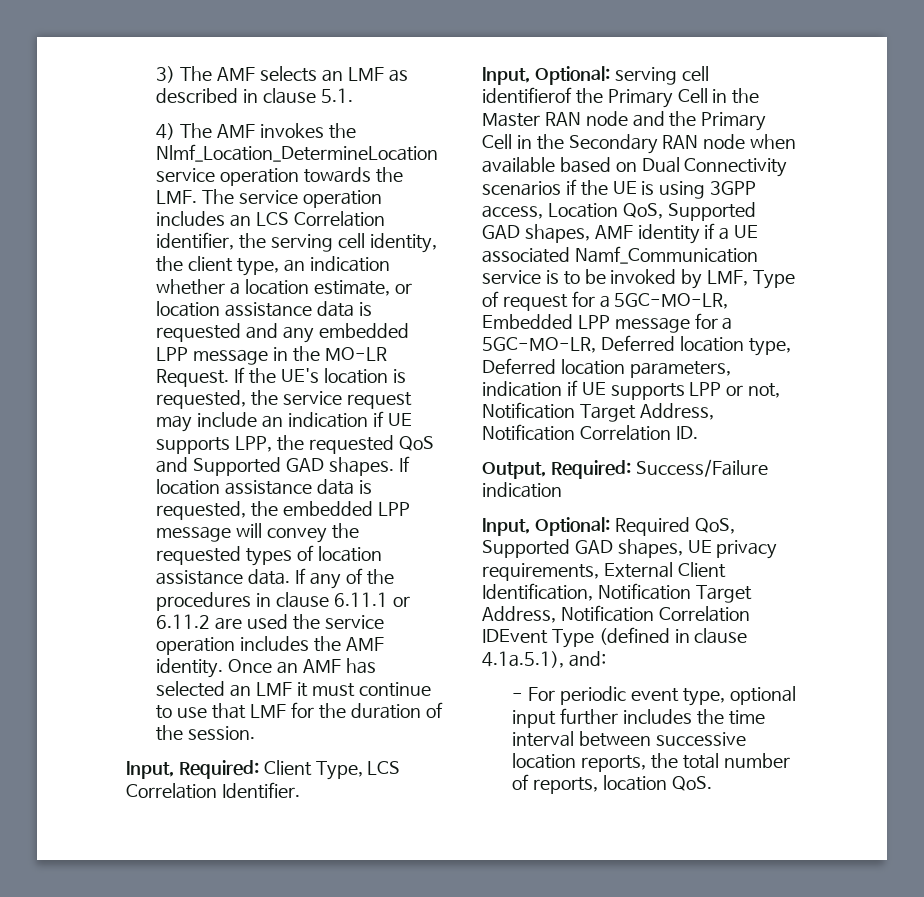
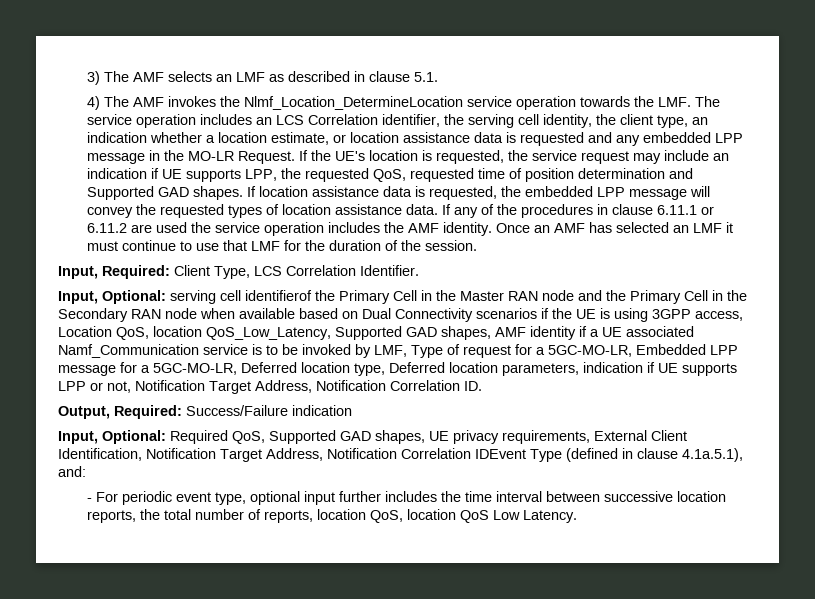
[398,436,434,451] QoS -> [372,168,665,182] QoS, requested time of position determination
(663, 211) none -> [153,326,331,340] location QoS_Low_Latency,
[672,776,713,791] QoS. -> [369,509,577,523] QoS, location QoS Low Latency.

